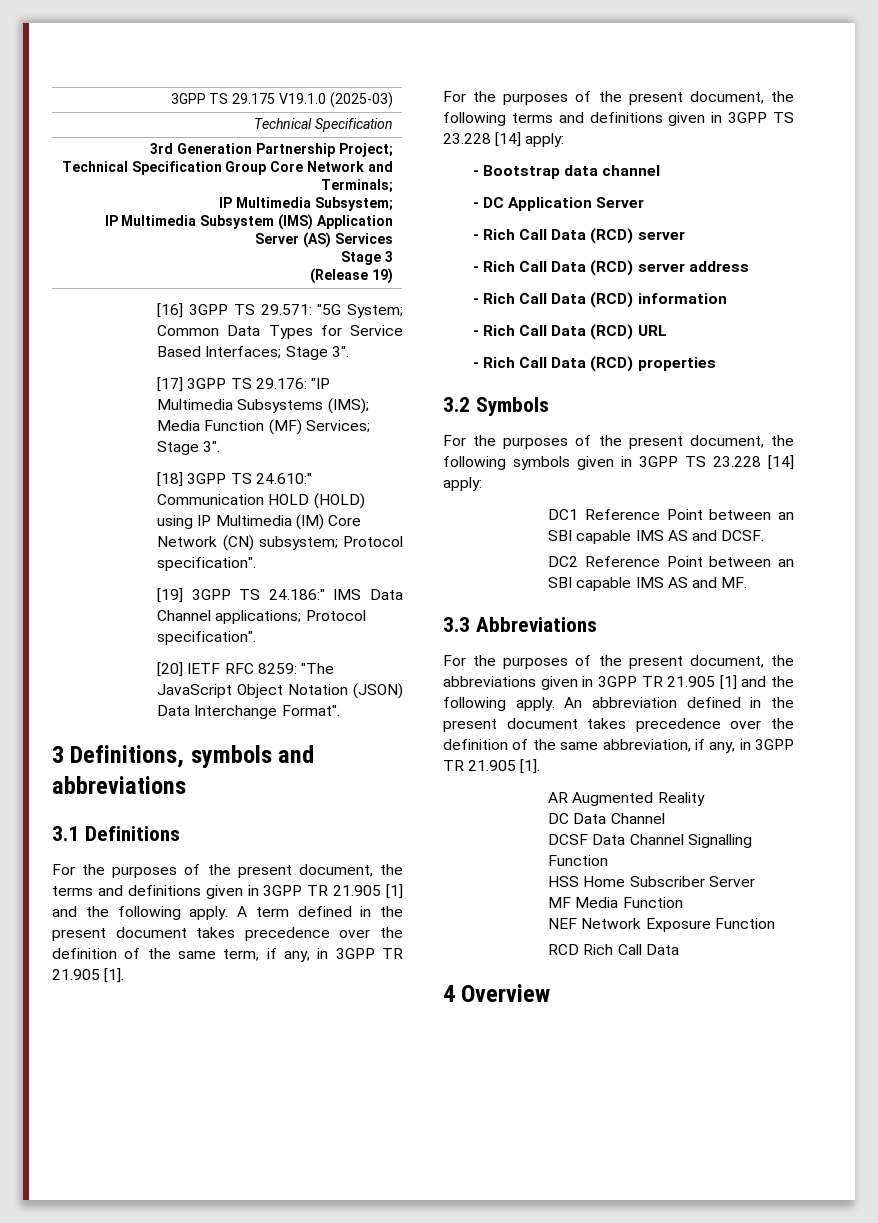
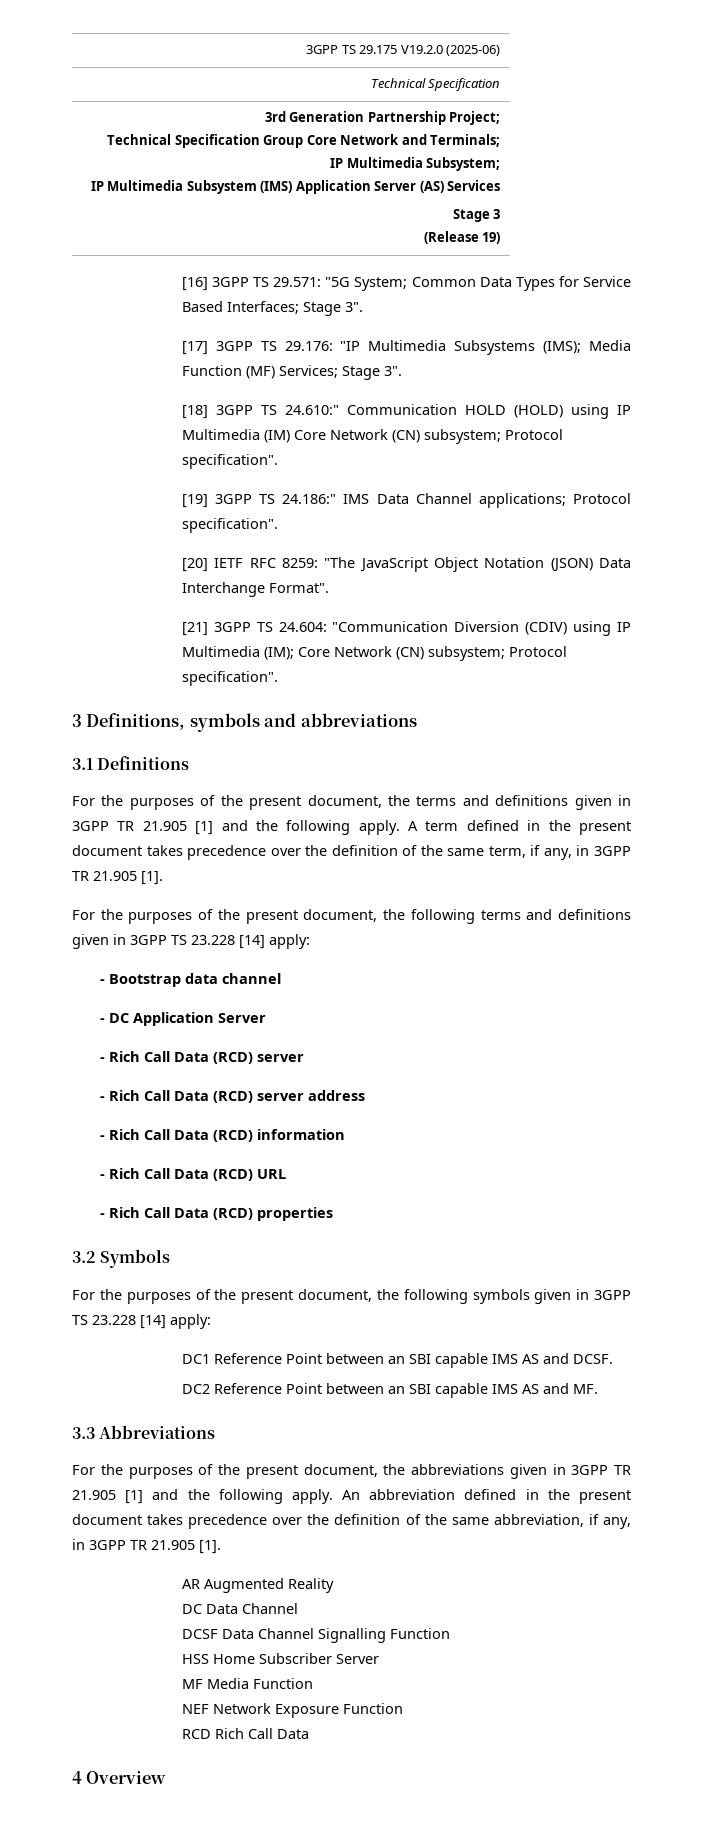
[278,92,393,108] V19.1.0 (2025-03) -> [400,45,501,56] V19.2.0 (2025-06)
(340, 710) none -> [181,621,632,636] [181,646,567,661] [181,671,278,686] // [21] 3GPP TS 24.604: "Communication Diversion (CDIV) using IP Multimedia (IM); Core Network (CN) subsystem; Protocol specification".

